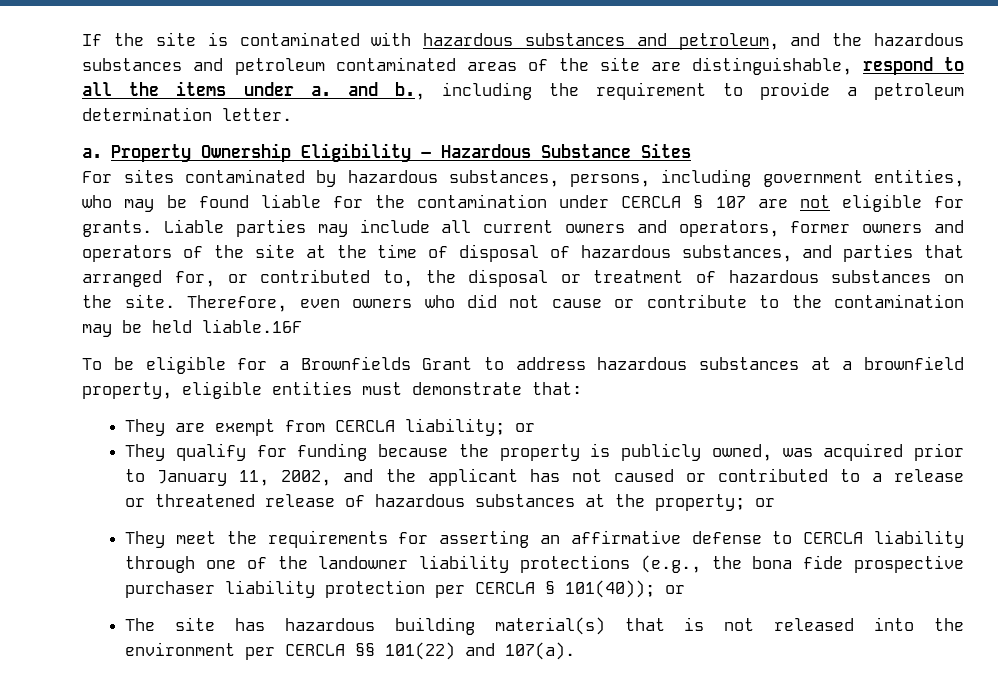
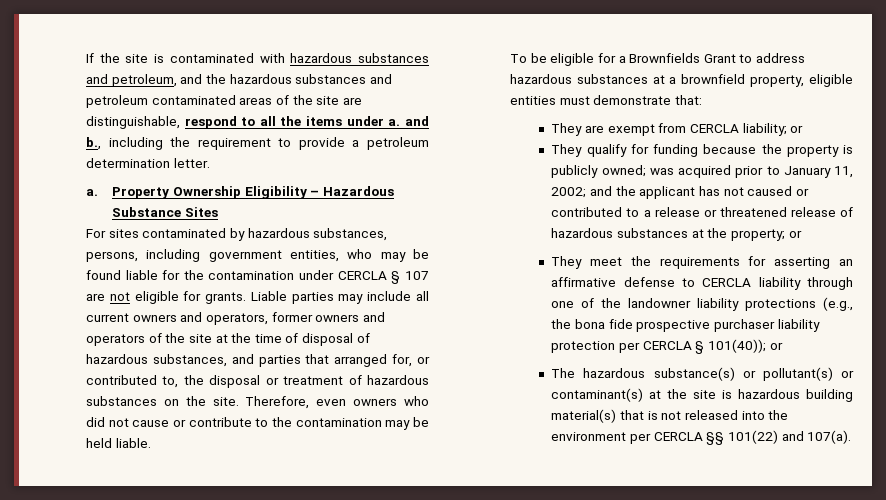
[202,319,303,333] liable.16F -> [115,438,151,448] liable.
[711,444,772,461] owned, -> [601,165,646,177] owned;
[281,470,332,486] 2002, -> [551,187,587,198] 2002;
[175,617,266,631] site has -> [583,367,855,381] [551,388,733,402] hazardous substance(s) or pollutant(s) or contaminant(s) at the site is

